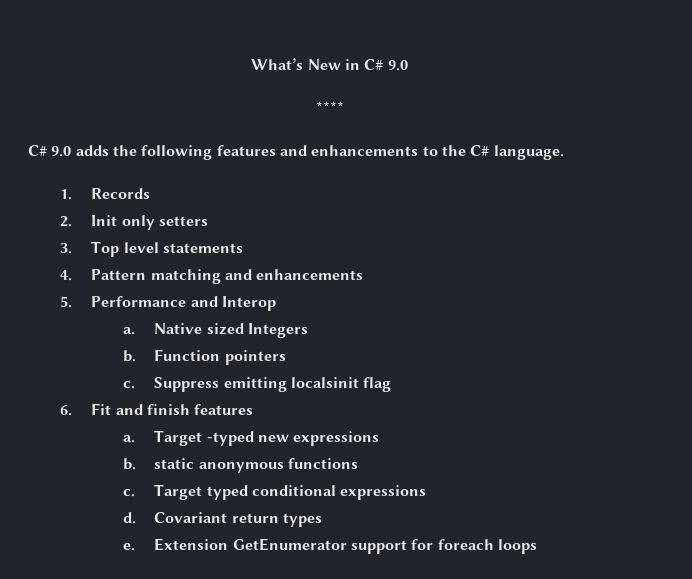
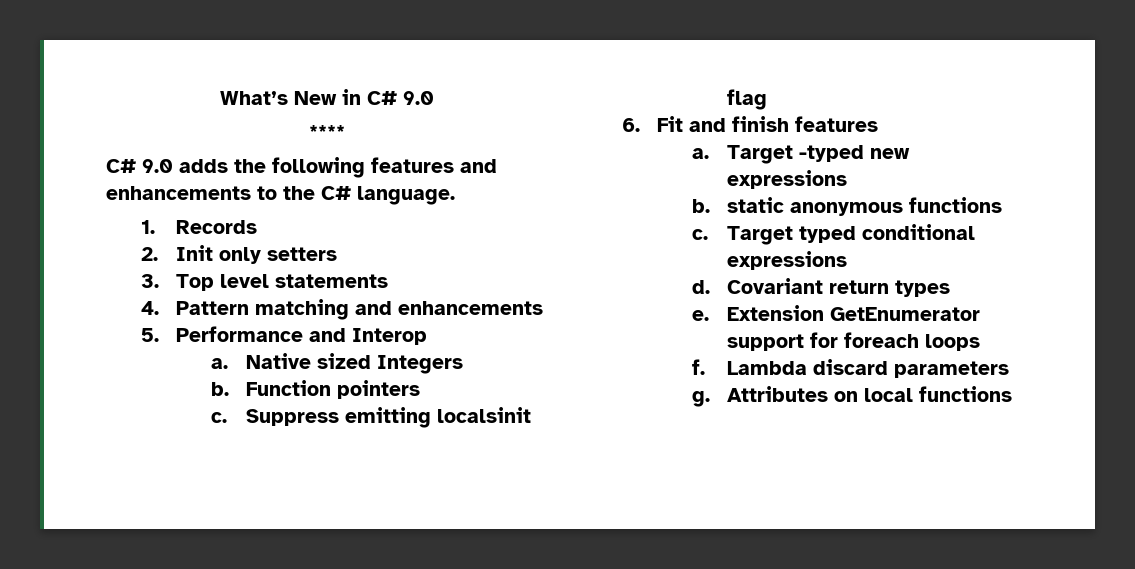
(538, 546) none -> [691,359,1009,378] [691,386,1012,407] // f. Lambda discard parameters // g. Attributes on local functions

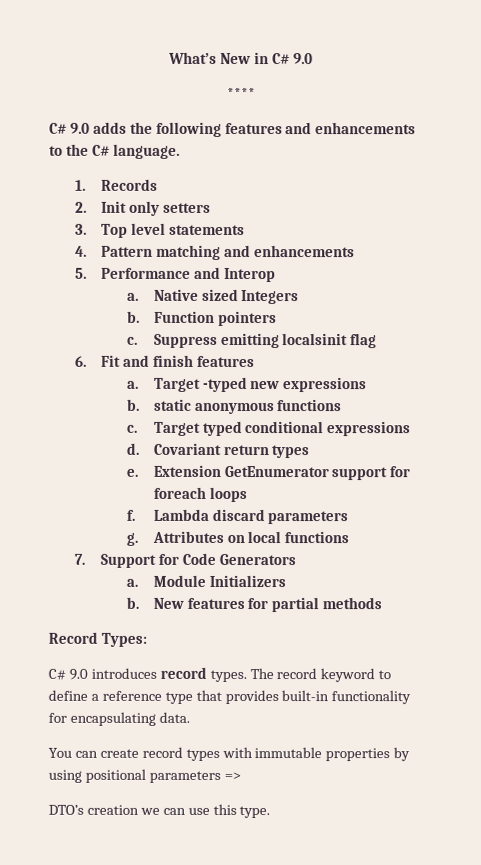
(1012, 394) none -> [74,552,297,568] [126,574,286,588] [126,596,383,613] [48,631,147,647] [48,666,392,683] [48,689,412,705] [48,711,190,726] [48,746,411,762] [48,768,241,783] [48,803,271,819] // 7. Support for Code Generators // a. Module Initializers // b. New features for partial methods // Record Types: // C# 9.0 introduces record types. The record keyword to define a reference type that provides built-in functionality for encapsulating data. // You can create record types with immutable properties by using positional parameters => // DTO’s creation we can use this type.

